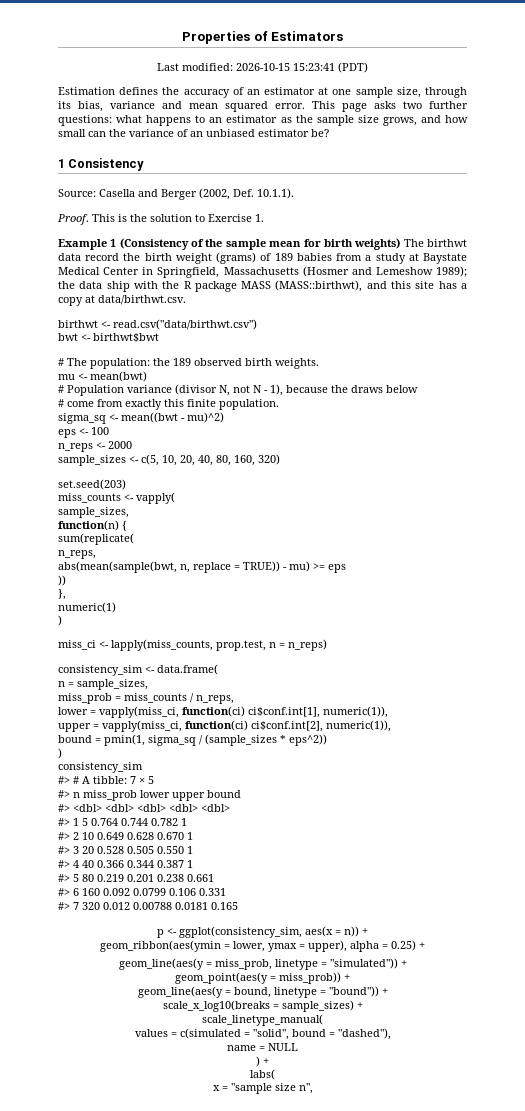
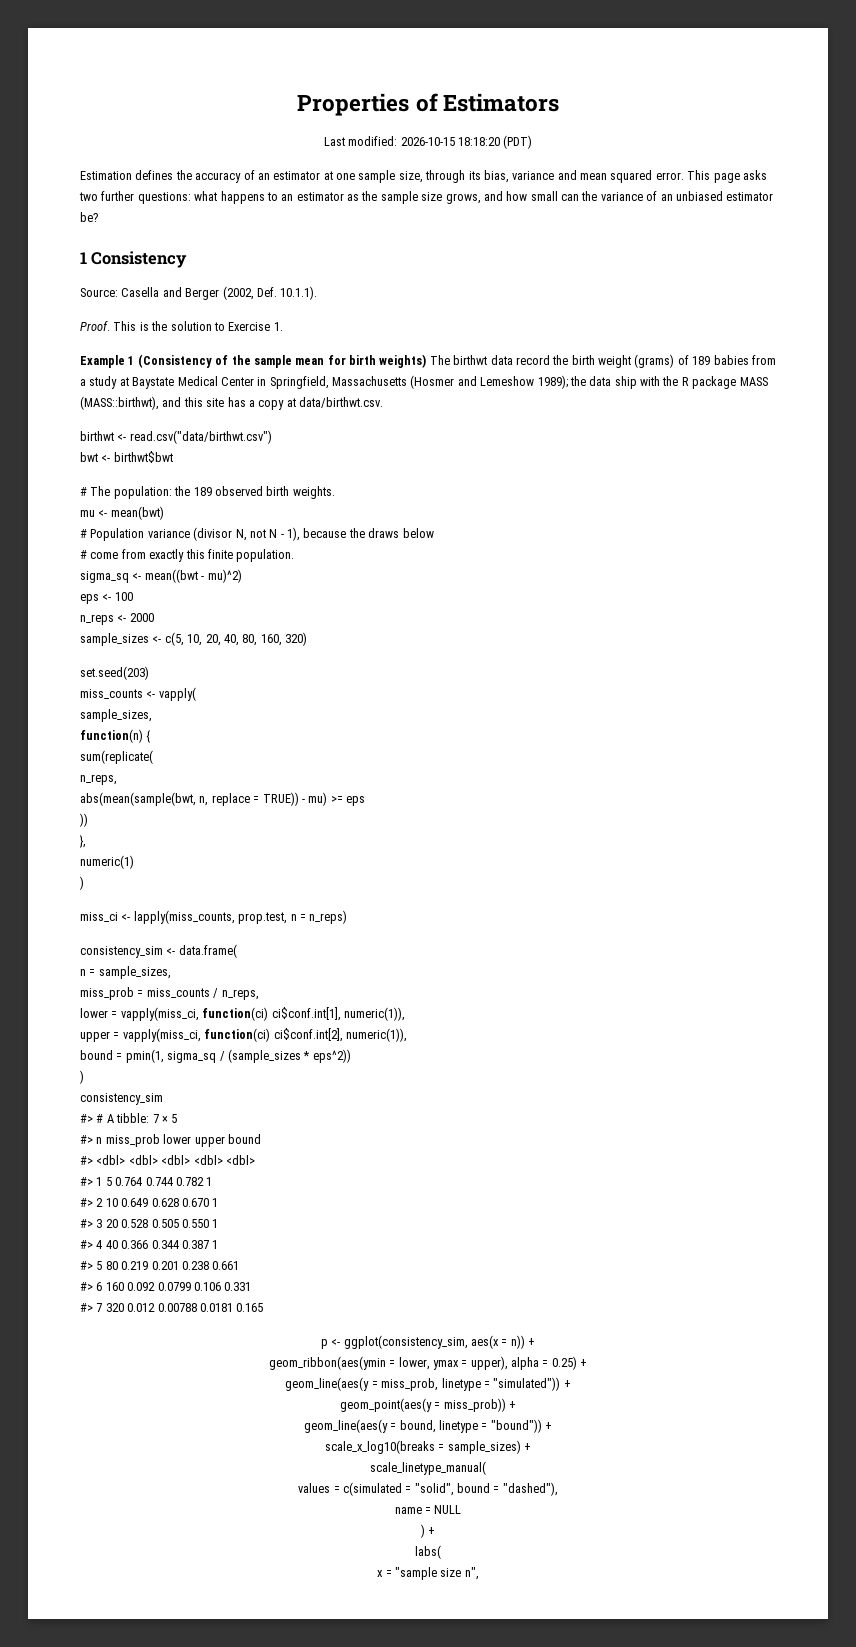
[293,63,335,71] 15:23:41 -> [457,137,500,146] 18:18:20

